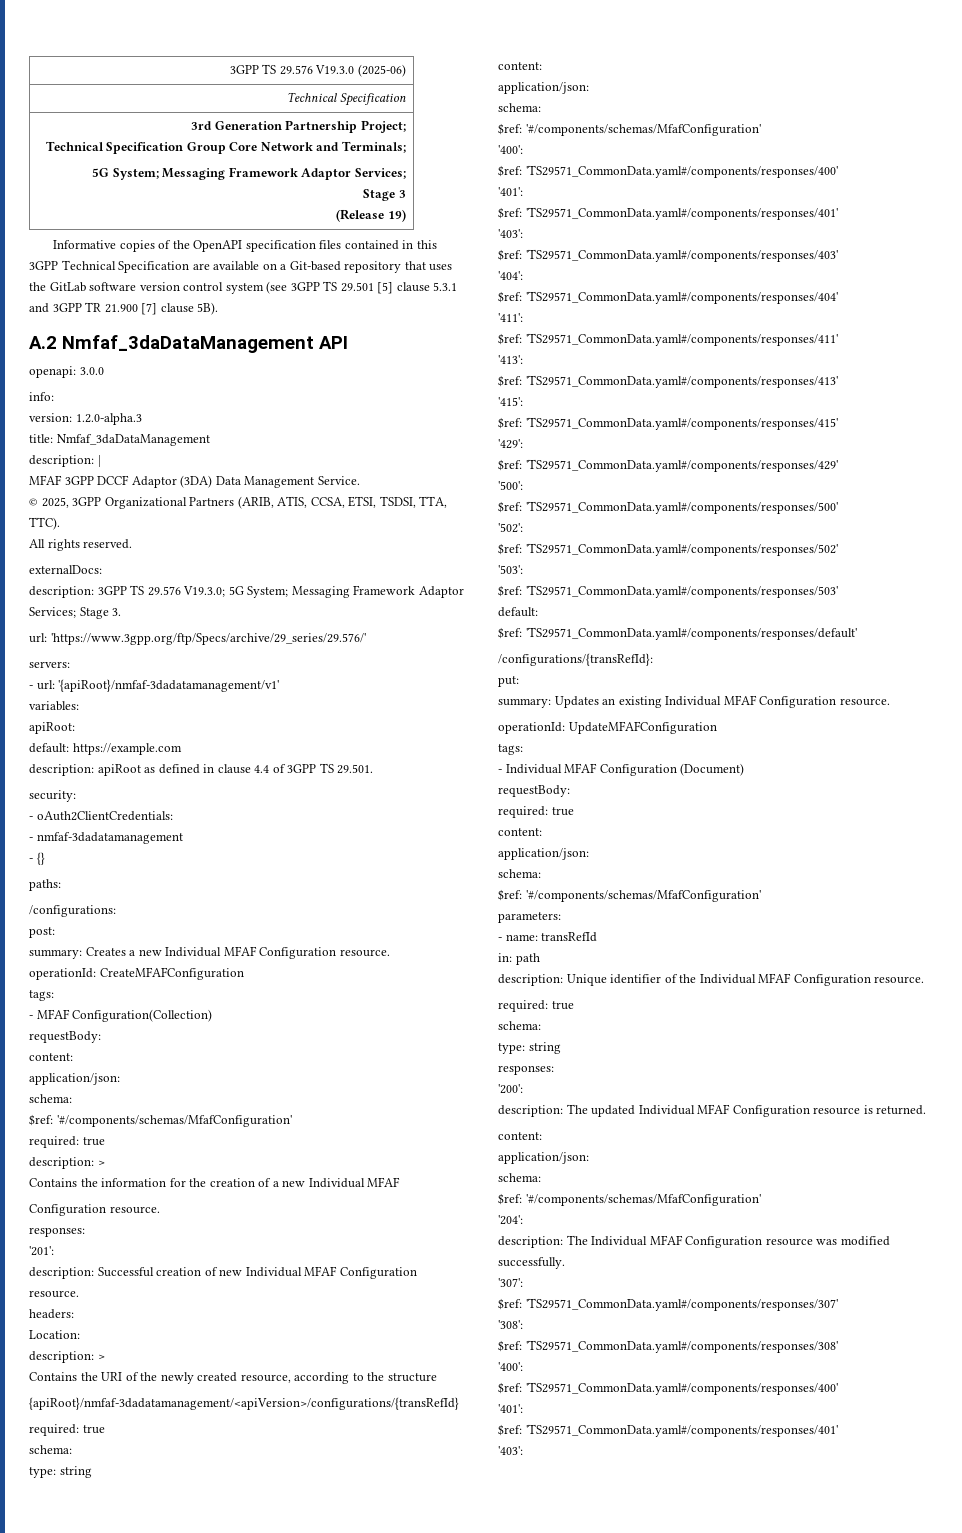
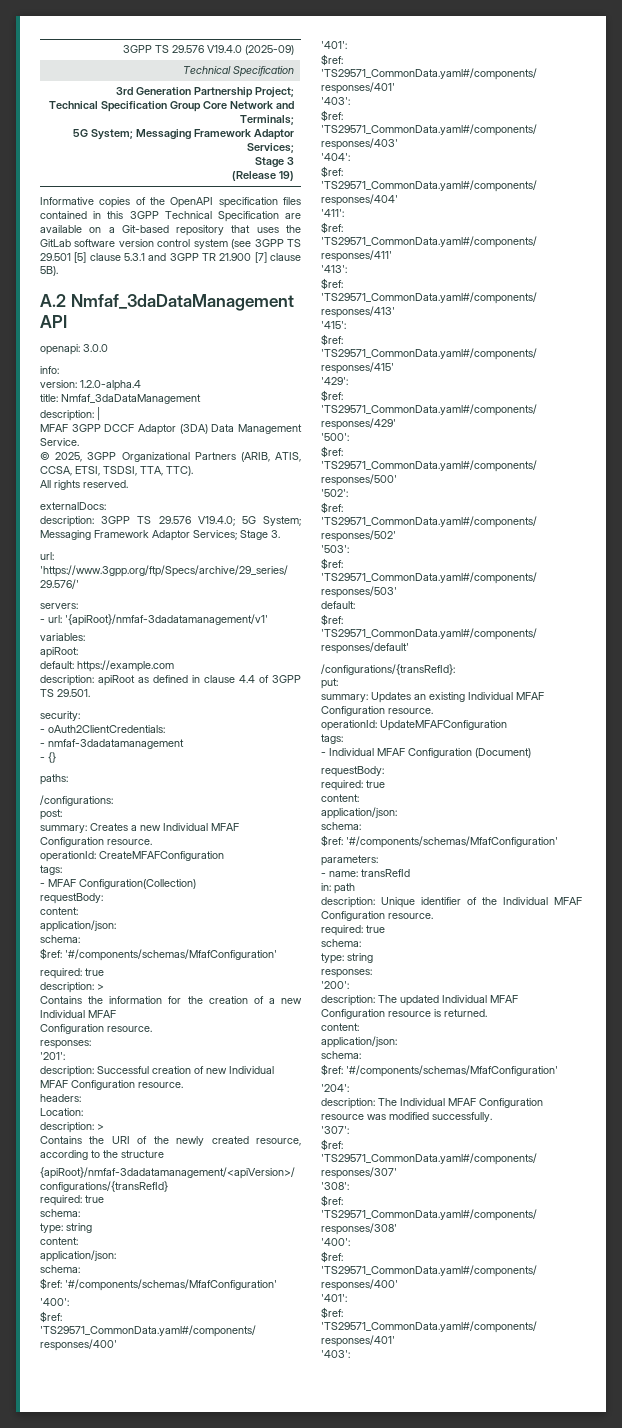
[229,64,406,77] 3GPP TS 29.576 V19.3.0 (2025-06) -> [123,45,295,55] 3GPP TS 29.576 V19.4.0 (2025-09)
[75,413,142,425] 1.2.0-alpha.3 -> [80,380,141,391] 1.2.0-alpha.4
[183,586,226,597] V19.3.0; -> [197,516,235,526] V19.4.0;

